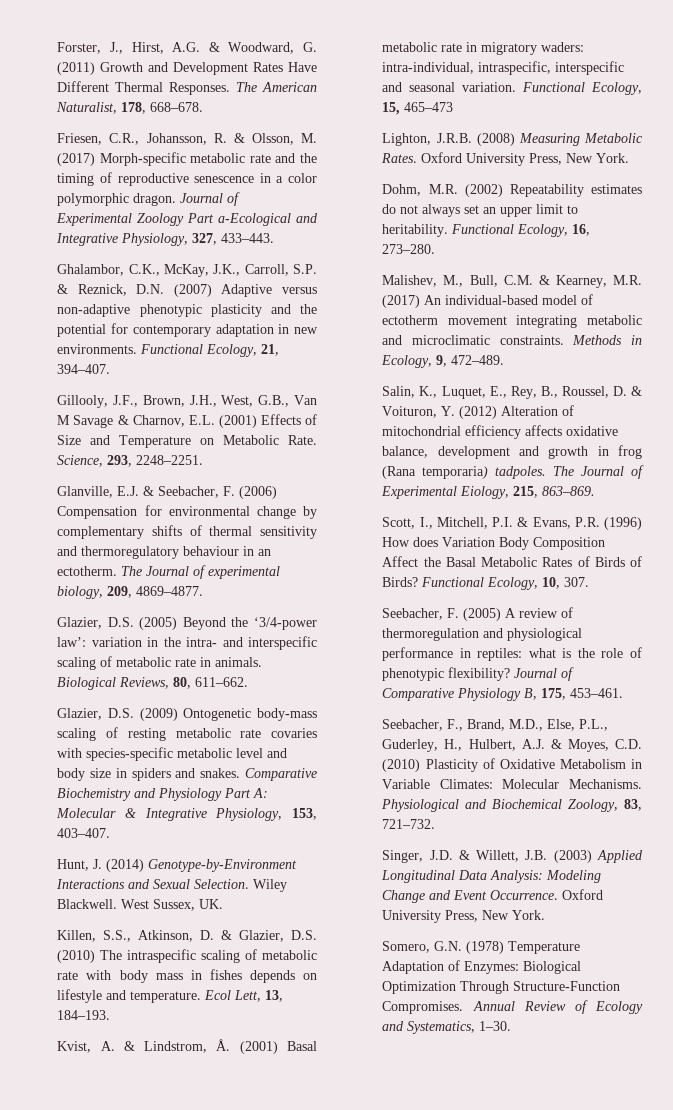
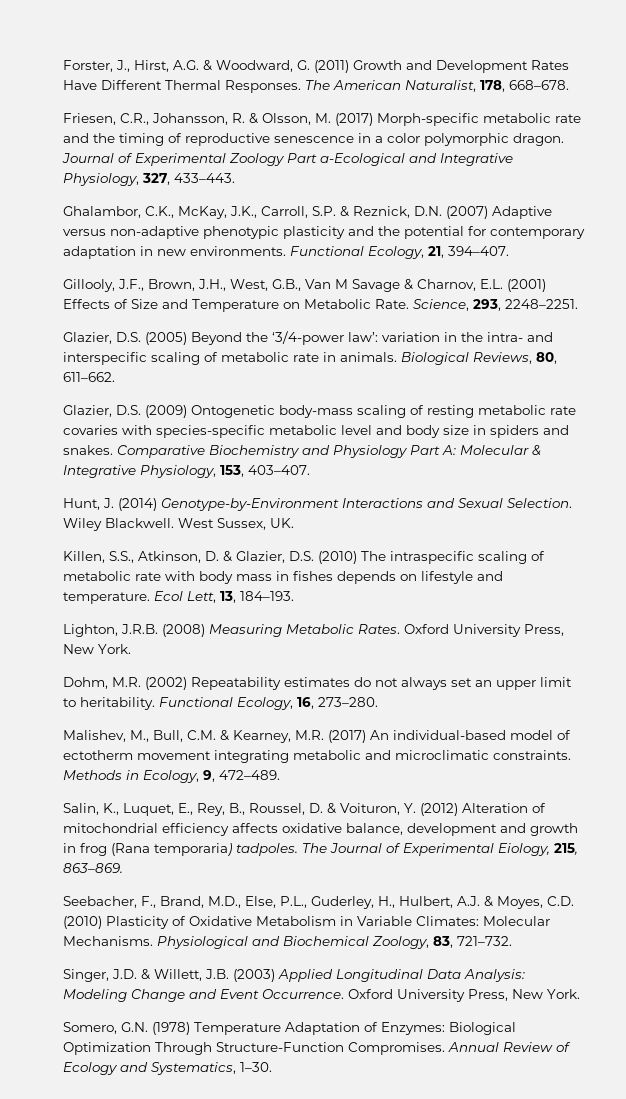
[57,486,278,499] [57,505,317,519] [57,525,317,539] [57,546,272,559] [57,565,281,579] [57,586,204,599] // Glanville, E.J. & Seebacher, F. (2006) Compensation for environmental change by complementary shifts of thermal sensitivity and thermoregulatory behaviour in an ectotherm. The Journal of experimental biology, 209, 4869–4877. -> (578, 304) none
[57,1039,317,1054] [382,42,585,55] [382,61,625,75] [382,82,642,95] [382,102,454,115] // Kvist, A. & Lindstrom, Å. (2001) Basal metabolic rate in migratory waders: intra-individual, intraspecific, interspecific and seasonal variation. Functional Ecology, 15, 465–473 -> (294, 596) none
[382,517,642,530] [382,537,606,550] [382,556,642,567] [382,577,590,590] [382,607,574,621] [382,628,583,641] [382,647,642,661] [382,667,575,681] [382,688,624,701] // Scott, I., Mitchell, P.I. & Evans, P.R. (1996) How does Variation Body Composition Affect the Basal Metabolic Rates of Birds of Birds? Functional Ecology, 10, 307. // Seebacher, F. (2005) A review of thermoregulation and physiological performance in reptiles: what is the role of phenotypic flexibility? Journal of Comparative Physiology B, 175, 453–461. -> (123, 868) none

